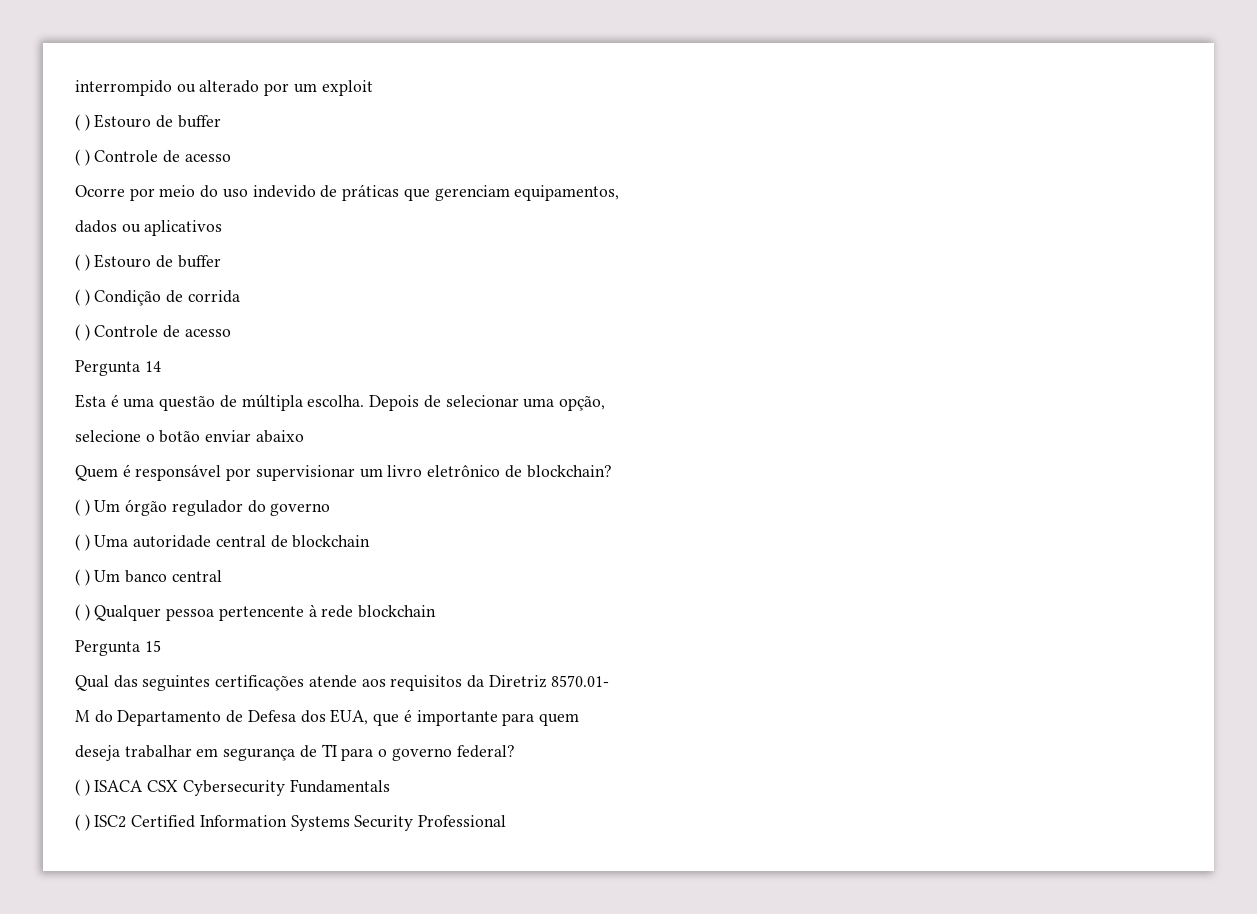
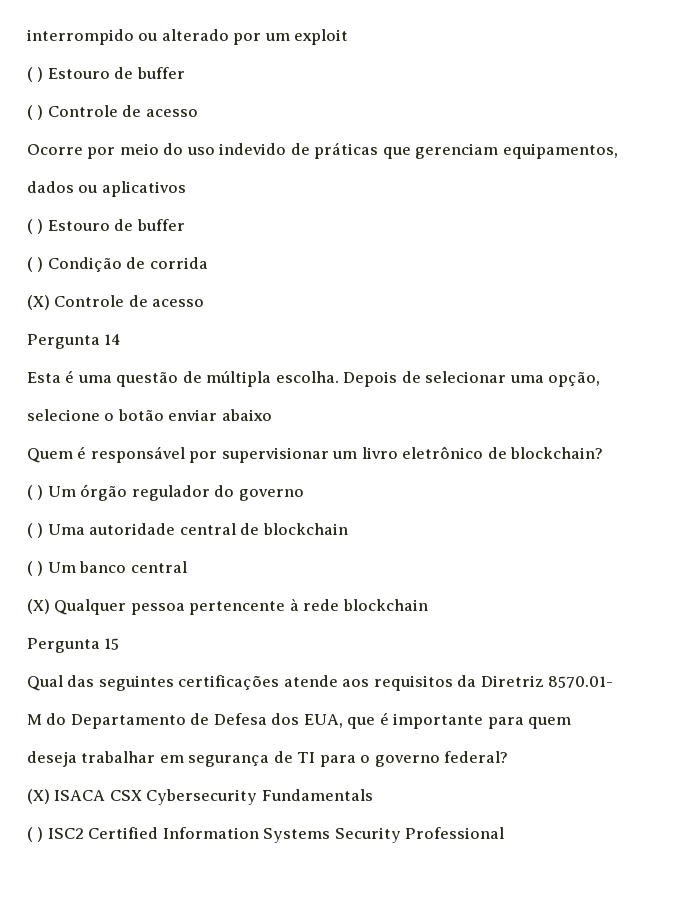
[75,324,90,341] ( ) -> [27,295,50,310] (X)
[75,604,90,621] ( ) -> [27,599,50,614] (X)
[75,779,90,796] ( ) -> [27,789,50,804] (X)

